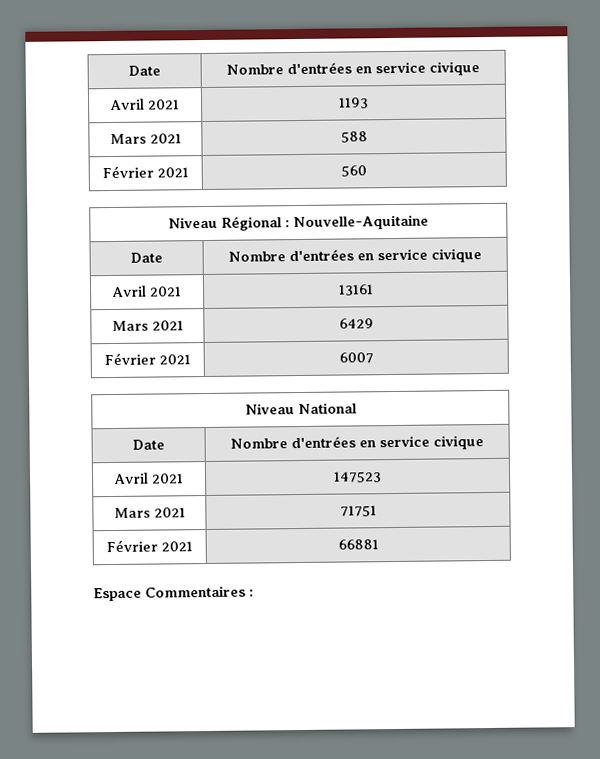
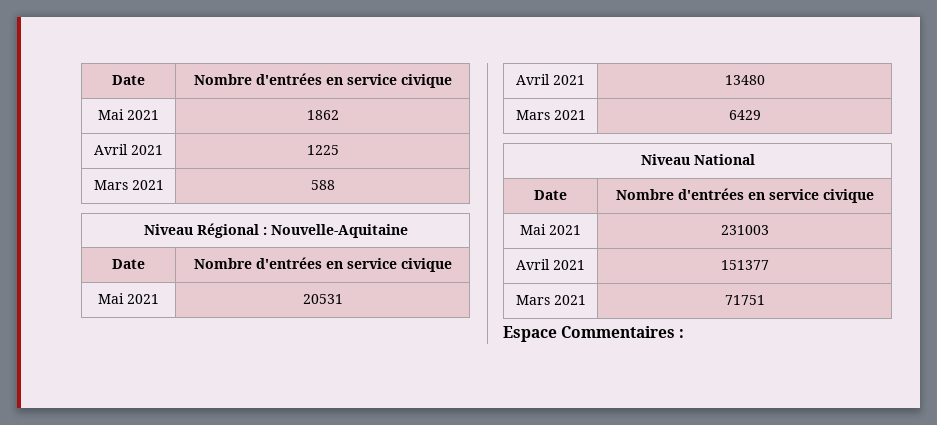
[128,65,161,76] [226,61,480,76] [110,98,180,111] [339,97,369,109] Date | Nombre d'entrées en service civique // Avril 2021 | 1193 -> [112,75,145,85] [193,73,452,88] [98,109,159,120] [306,110,339,120] [94,144,163,155] [306,145,339,155] Date | Nombre d'entrées en service civique // Mai 2021 | 1862 // Avril 2021 | 1225
[102,165,189,179] [341,165,367,177] // Février 2021 | 560 -> (335, 185) none
[111,285,182,297] [337,284,374,296] // Avril 2021 | 13161 -> [98,293,159,304] [302,294,343,304] [516,74,585,85] [724,75,765,85] // Mai 2021 | 20531 // Avril 2021 | 13480
[104,352,191,366] [338,352,374,364] // Février 2021 | 6007 -> (761, 115) none
[113,472,184,484] [333,471,382,483] // Avril 2021 | 147523 -> [520,224,581,235] [720,225,769,235] [516,259,585,270] [720,260,769,270] // Mai 2021 | 231003 // Avril 2021 | 151377
[106,539,193,553] [337,539,379,550] // Février 2021 | 66881 -> (765, 300) none

